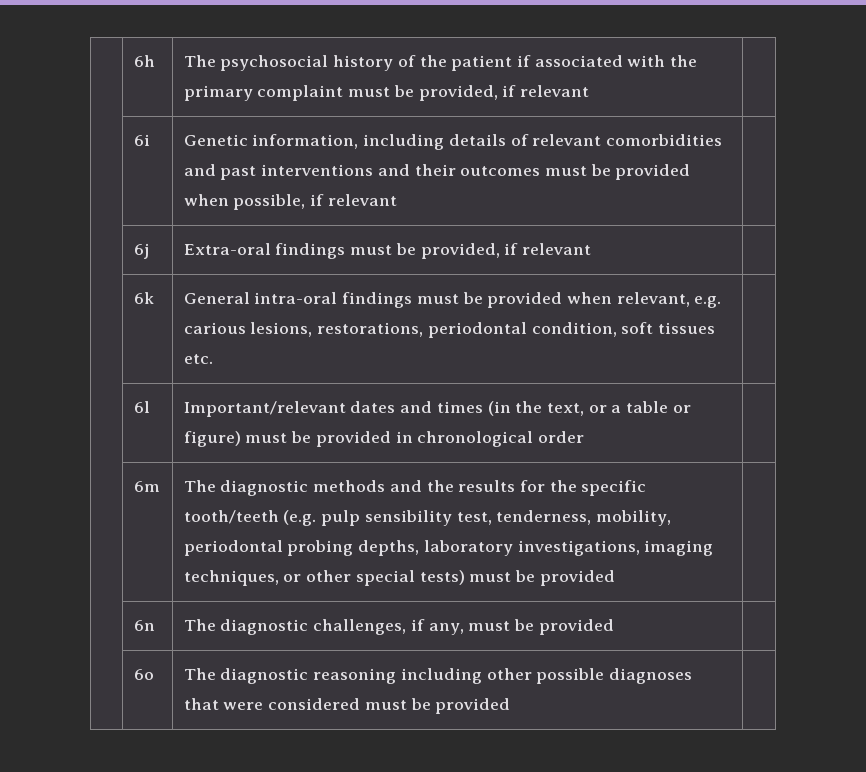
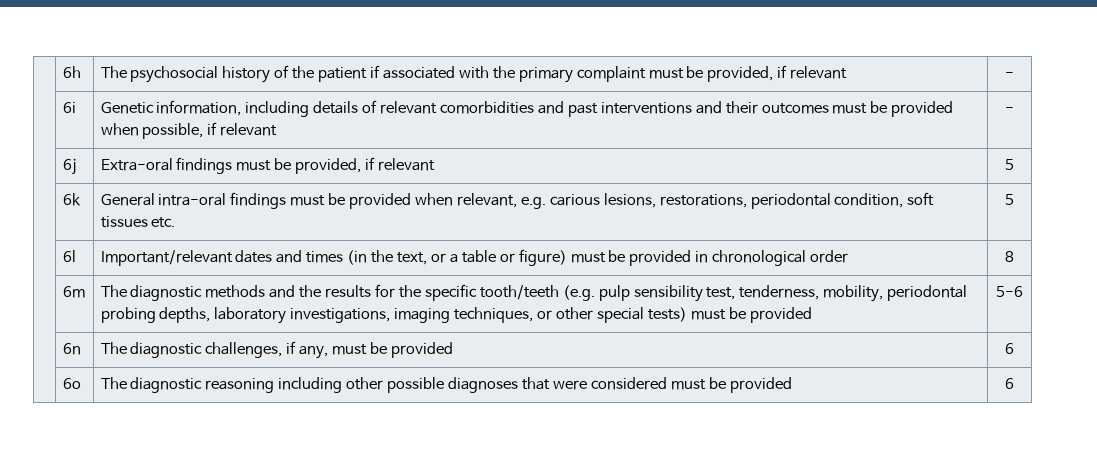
(590, 91) none -> [1005,72,1014,78] -
(397, 200) none -> [1005,107,1014,113] -
(592, 249) none -> [1005,159,1014,170] 5
(213, 359) none -> [1005,194,1014,205] 5
(585, 437) none -> [1005,251,1014,262] 8
(615, 578) none -> [996,286,1023,297] 5-6
(614, 627) none -> [1005,343,1014,354] 6
(511, 706) none -> [1005,378,1014,389] 6

